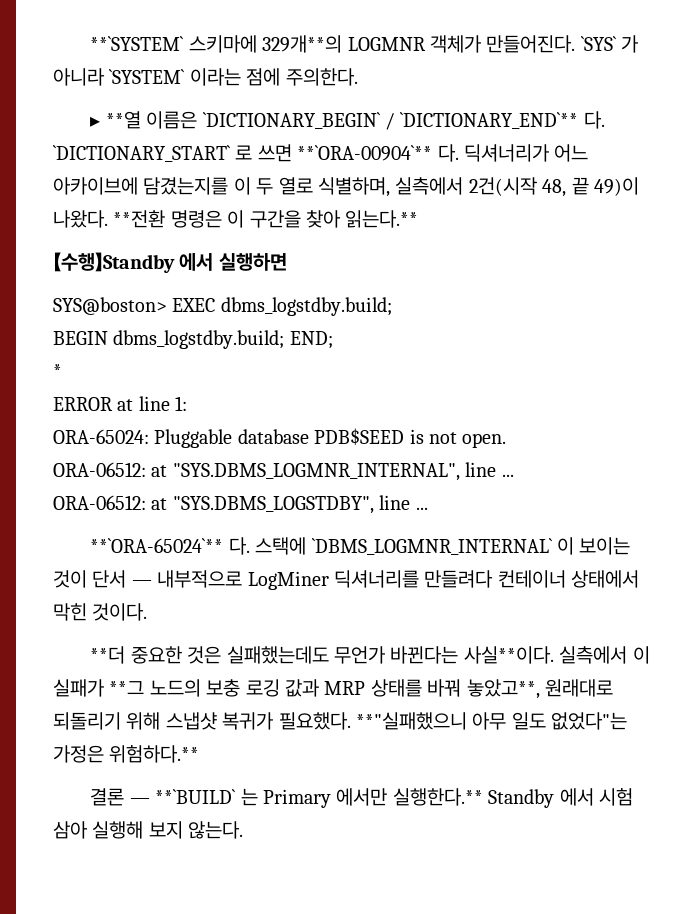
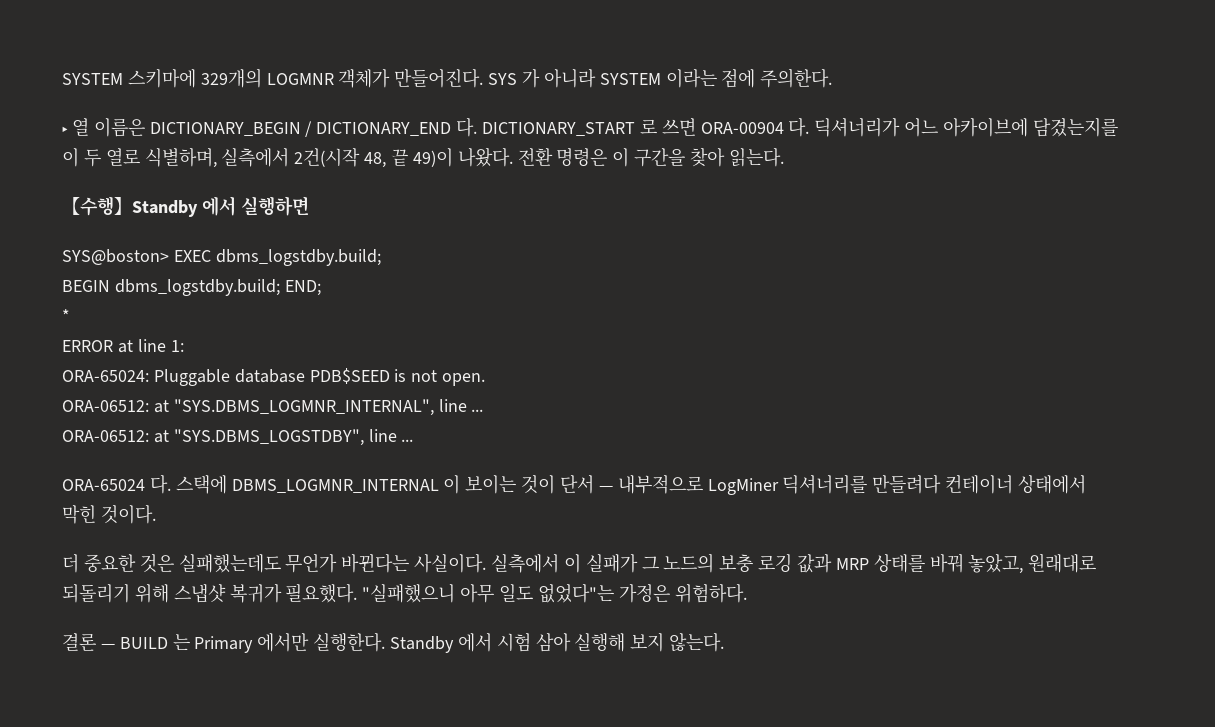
[90,35,343,53] **`SYSTEM` 스키마에 329개**의 -> [62,68,262,88] SYSTEM 스키마에 329개의
[580,36,617,51] `SYS` -> [488,73,518,85] SYS
[109,69,186,84] `SYSTEM` -> [599,73,661,85] SYSTEM
[105,111,605,130] [53,145,231,162] **열 이름은 `DICTIONARY_BEGIN` / `DICTIONARY_END`** 다. `DICTIONARY_START` -> [71,117,636,137] 열 이름은 DICTIONARY_BEGIN / DICTIONARY_END 다. DICTIONARY_START
[297,145,433,161] **`ORA-00904`** -> [700,122,784,134] ORA-00904
[113,210,166,228] **전환 -> [517,148,553,166] 전환
[345,210,419,228] 읽는다.** -> [728,147,784,167] 읽는다.
[90,538,224,553] **`ORA-65024`** -> [62,479,145,491] ORA-65024
[311,538,553,555] `DBMS_LOGMNR_INTERNAL` -> [231,479,439,493] DBMS_LOGMNR_INTERNAL
[90,646,126,664] **더 -> [62,554,79,573] 더
[463,646,554,664] 사실**이다. -> [414,553,487,573] 사실이다.
[109,681,145,695] **그 -> [641,556,659,570] 그
[466,679,540,699] 놓았고**, -> [968,554,1024,574] 놓았고,
[356,712,467,730] **"실패했으니 -> [362,584,456,603] "실패했으니
[109,745,200,763] 위험하다.** -> [674,583,747,603] 위험하다.
[155,789,237,804] **`BUILD` -> [119,637,168,649] BUILD
[392,788,483,806] 실행한다.** -> [313,632,386,652] 실행한다.

